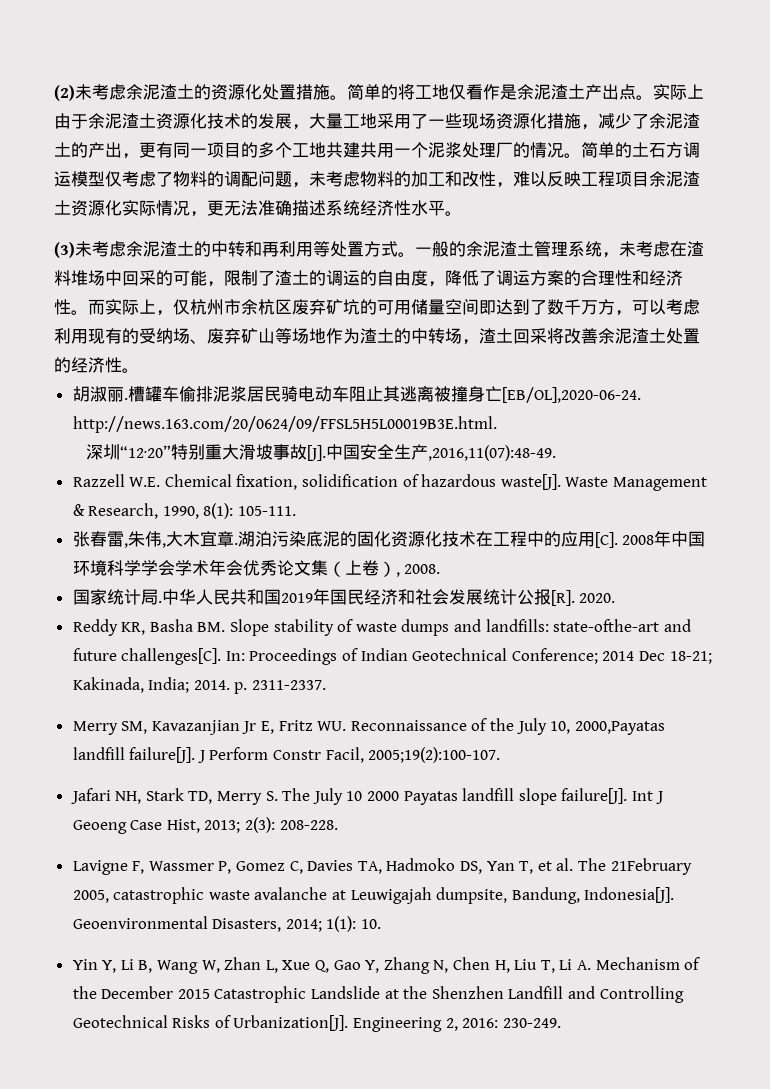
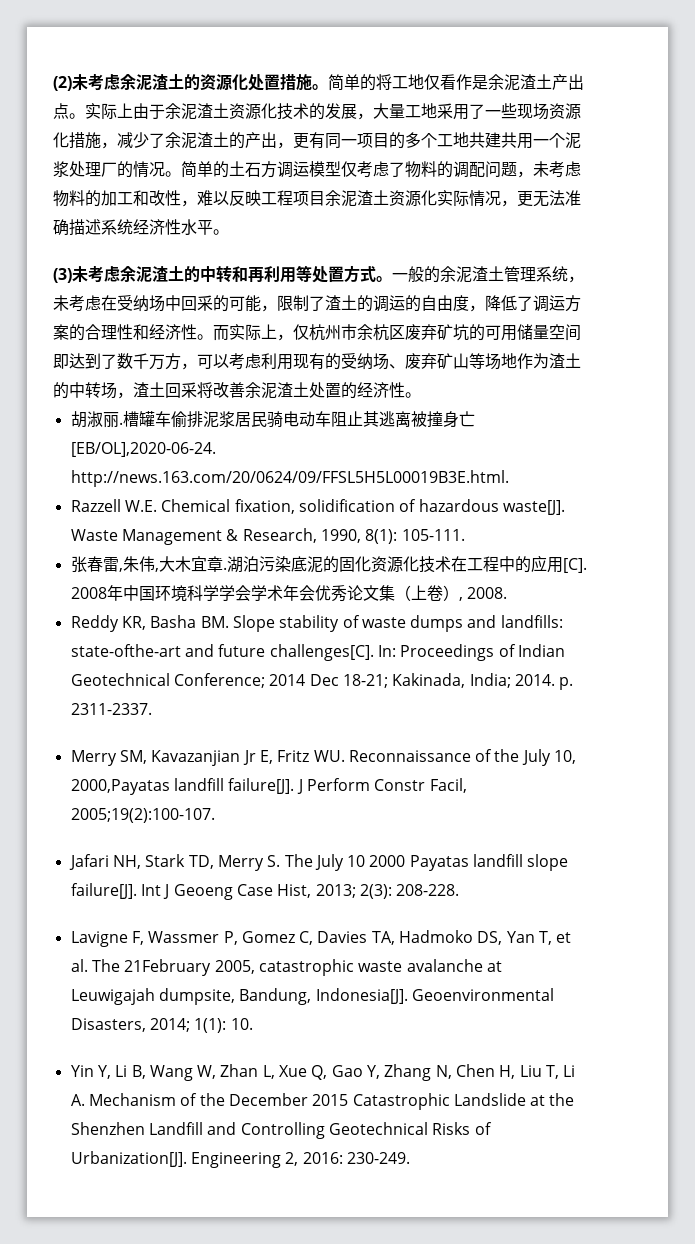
[687,241,704,257] [54,270,88,286] 渣料堆 -> [117,295,149,312] 受纳
[86,444,557,461] // 深圳“12·20”特别重大滑坡事故[J].中国安全生产,2016,11(07):48-49. -> (509, 478) none
[72,588,616,606] // 国家统计局.中华人民共和国2019年国民经济和社会发展统计公报[R]. 2020. -> (507, 593) none

